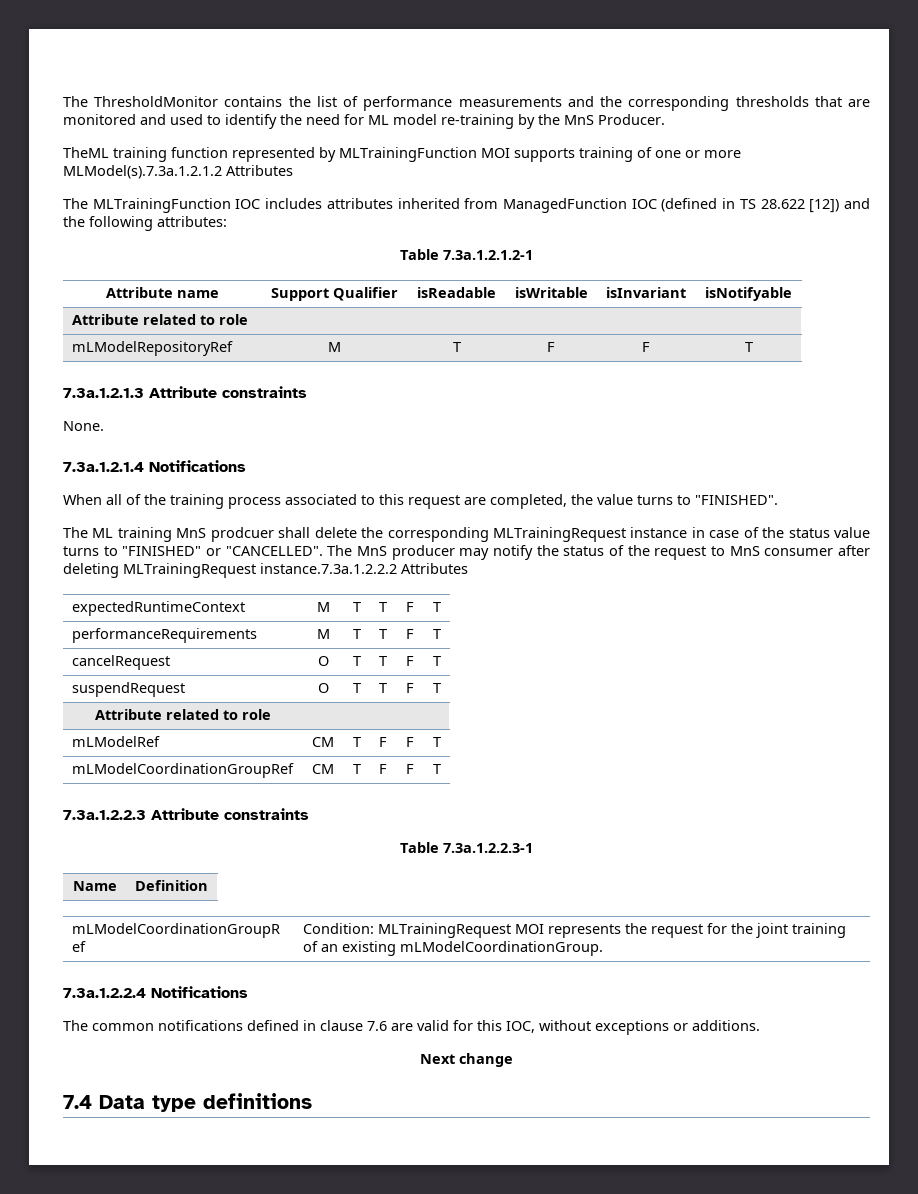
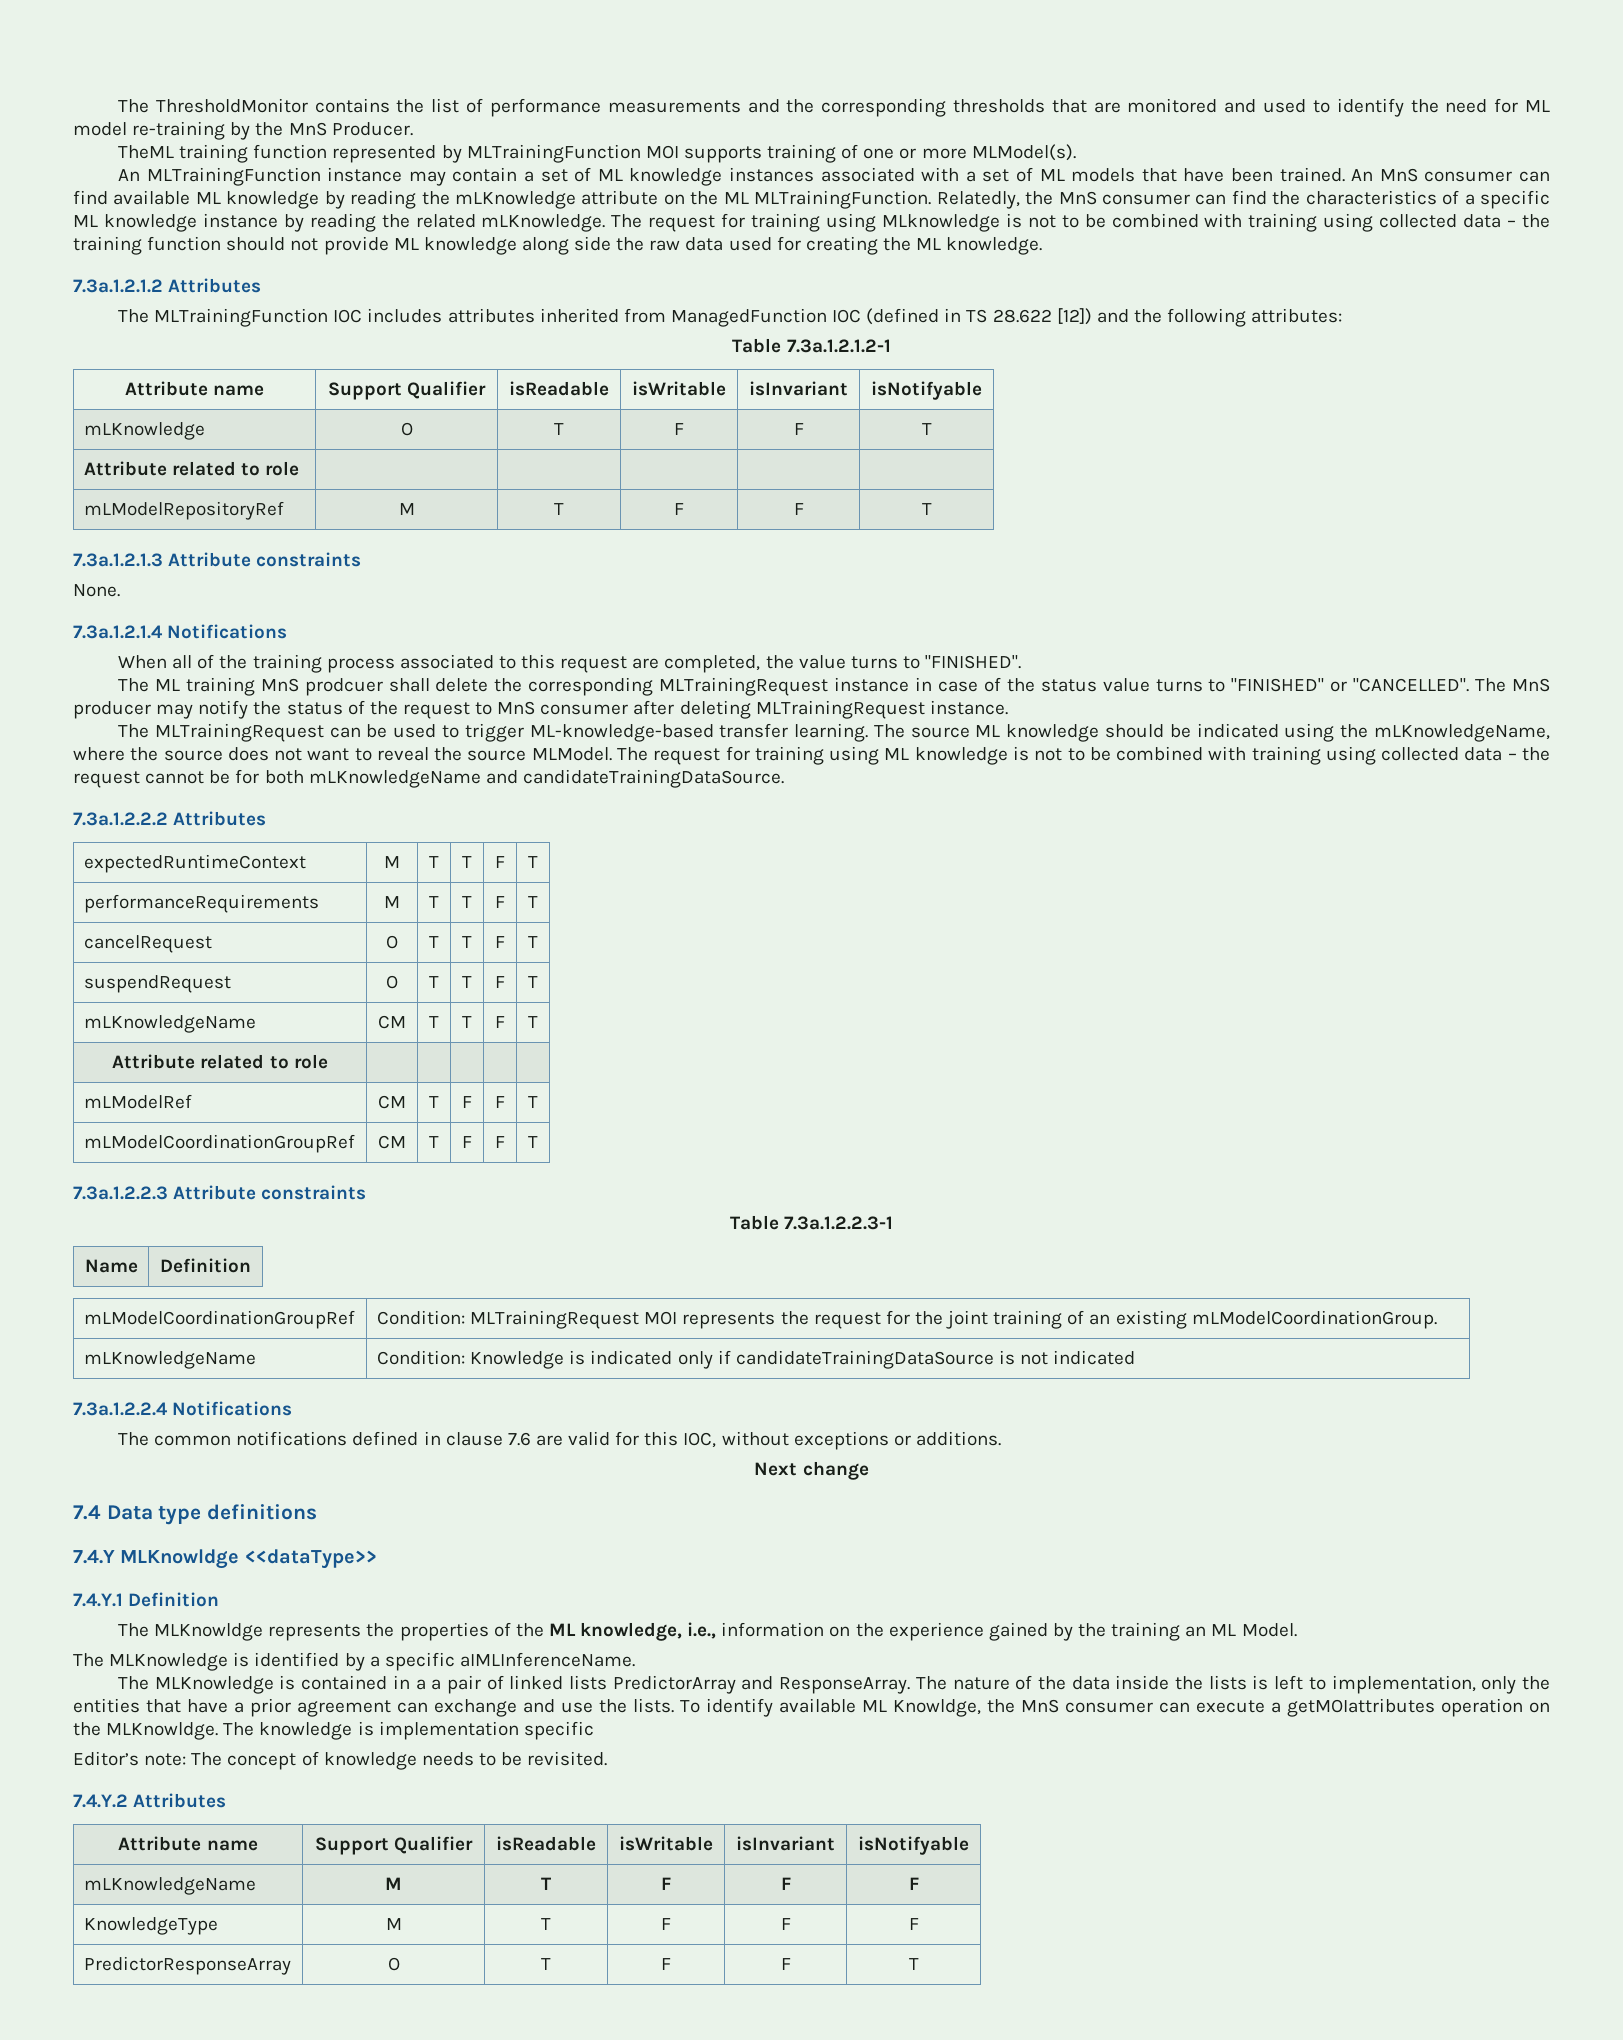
[63,165,222,179] MLModel(s).7.3a.1.2.1.2 -> [971,144,1076,161] [117,167,1550,186] [73,190,1551,209] [73,213,1551,232] [73,236,1043,255] [73,279,163,293] MLModel(s). // An MLTrainingFunction instance may contain a set of ML knowledge instances associated with a set of ML models that have been trained. An MnS consumer can find available ML knowledge by reading the mLKnowledge attribute on the ML MLTrainingFunction. Relatedly, the MnS consumer can find the characteristics of a specific ML knowledge instance by reading the related mLKnowledge. The request for training using MLknowledge is not to be combined with training using collected data – the training function should not provide ML knowledge along side the raw data used for creating the ML knowledge. // 7.3a.1.2.1.2
(792, 294) none -> [83,422,205,440] [400,422,413,436] [554,423,564,435] [674,423,684,435] [793,423,804,435] [921,423,932,435] // mLKnowledge | O | T | F | F | T
[260,563,397,574] instance.7.3a.1.2.2.2 -> [929,700,1008,715] [117,723,1550,742] [73,746,1550,765] [73,769,784,788] [73,812,168,826] instance. // The MLTrainingRequest can be used to trigger ML-knowledge-based transfer learning. The source ML knowledge should be indicated using the mLKnowledgeName, where the source does not want to reveal the source MLModel. The request for training using ML knowledge is not to be combined with training using collected data – the request cannot be for both mLKnowledgeName and candidateTrainingDataSource. // 7.3a.1.2.2.2
(441, 688) none -> [83,1015,256,1033] [378,1015,406,1029] [429,1016,439,1028] [462,1016,472,1028] [495,1016,505,1028] [528,1016,538,1028] // mLKnowledgeName | CM | T | T | F | T
(603, 948) none -> [83,1351,256,1369] [376,1350,1136,1369] // mLKnowledgeName | Condition: Knowledge is indicated only if candidateTrainingDataSource is not indicated
(312, 1101) none -> [73,1549,377,1569] [73,1592,220,1607] [117,1622,1297,1641] [73,1652,635,1671] [117,1675,1551,1694] [73,1698,1550,1717] [73,1721,594,1740] [73,1751,608,1770] [73,1793,227,1808] [118,1836,258,1851] [314,1836,474,1855] [496,1836,596,1851] [619,1836,713,1851] [736,1836,835,1851] [858,1836,969,1855] [83,1877,256,1895] [385,1877,402,1890] [541,1877,551,1890] [661,1877,671,1890] [780,1877,791,1890] [908,1877,919,1890] [83,1917,218,1935] [385,1918,402,1930] [541,1918,551,1930] [661,1918,671,1930] [780,1918,791,1930] [908,1918,919,1930] [83,1956,291,1975] [387,1957,400,1971] [541,1958,551,1970] [661,1958,671,1970] [780,1958,791,1970] [908,1958,919,1970] // 7.4.Y MLKnowldge <<dataType>> // 7.4.Y.1 Definition // The MLKnowldge represents the properties of the ML knowledge, i.e., information on the experience gained by the training an ML Model. // The MLKnowledge is identified by a specific aIMLInferenceName. // The MLKnowledge is contained in a a pair of linked lists PredictorArray and ResponseArray. The nature of the data inside the lists is left to implementation, only the entities that have a prior agreement can exchange and use the lists. To identify available ML Knowldge, the MnS consumer can execute a getMOIattributes operation on the MLKnowldge. The knowledge is implementation specific // Editor’s note: The concept of knowledge needs to be revisited. // 7.4.Y.2 Attributes // Attribute name | Support Qualifier | isReadable | isWritable | isInvariant | isNotifyable // mLKnowledgeName | M | T | F | F | F // KnowledgeType | M | T | F | F | F // PredictorResponseArray | O | T | F | F | T

